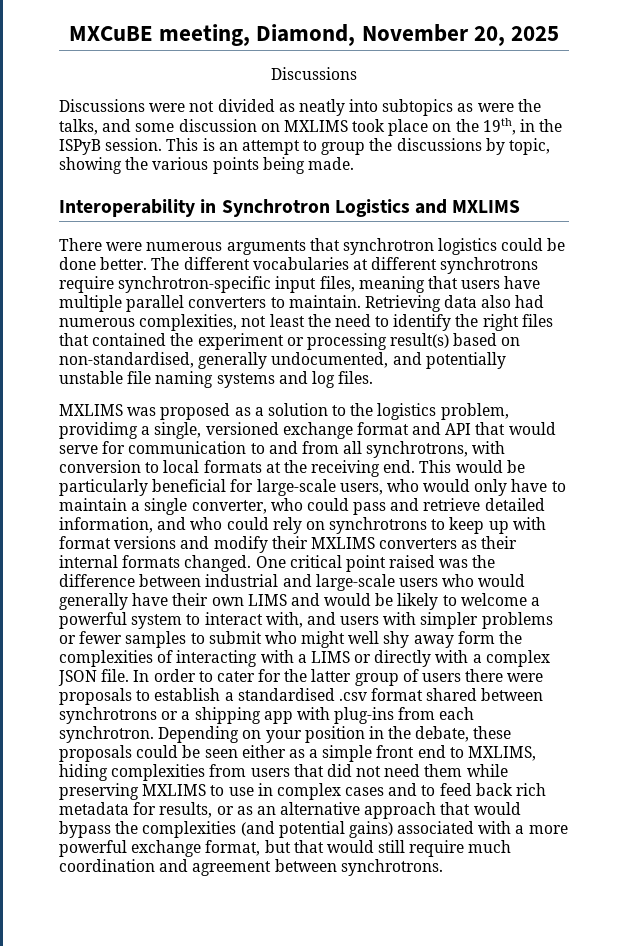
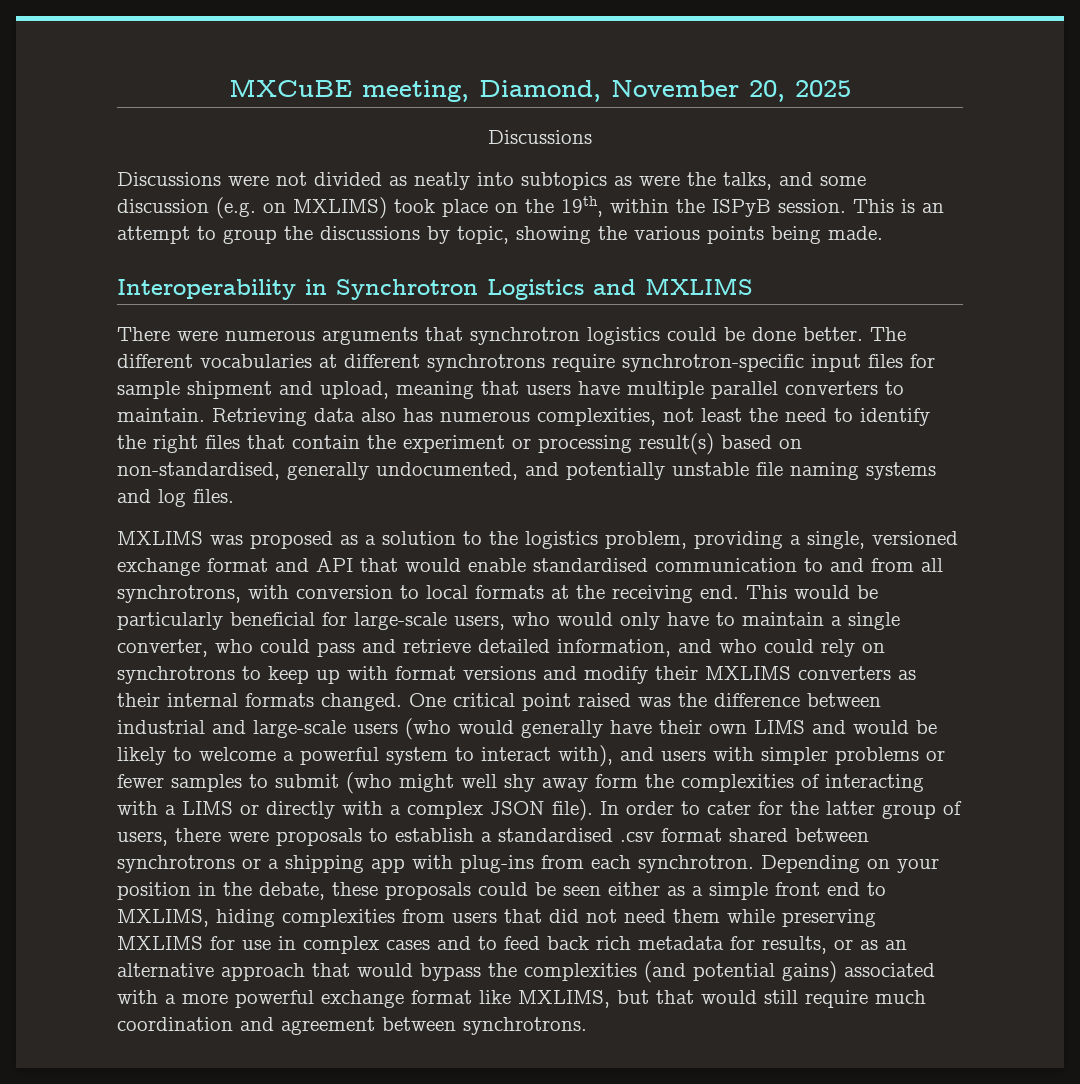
[260,120,348,132] on MXLIMS -> [216,197,387,219] (e.g. on MXLIMS)
[520,119,536,132] in -> [610,199,669,213] within
[319,276,355,292] files, -> [868,354,935,368] [117,381,389,399] files for sample shipment and upload,
[515,295,545,308] had -> [403,408,433,422] has
[92,333,167,346] contained -> [292,435,360,449] contain
[59,422,138,439] providimg -> [694,531,783,549] providing
[59,441,126,454] serve for -> [468,558,648,572] enable standardised
[442,574,475,587] who -> [405,718,451,740] (who
[265,612,303,628] with, -> [558,745,613,767] with),
[264,631,297,644] who -> [346,772,392,794] (who
[101,669,130,682] file. -> [552,799,593,821] file).
[422,673,462,682] users -> [117,831,168,846] users,
[210,785,225,796] to -> [210,936,235,950] for
[205,840,261,856] format, -> [411,990,610,1008] format like MXLIMS,

